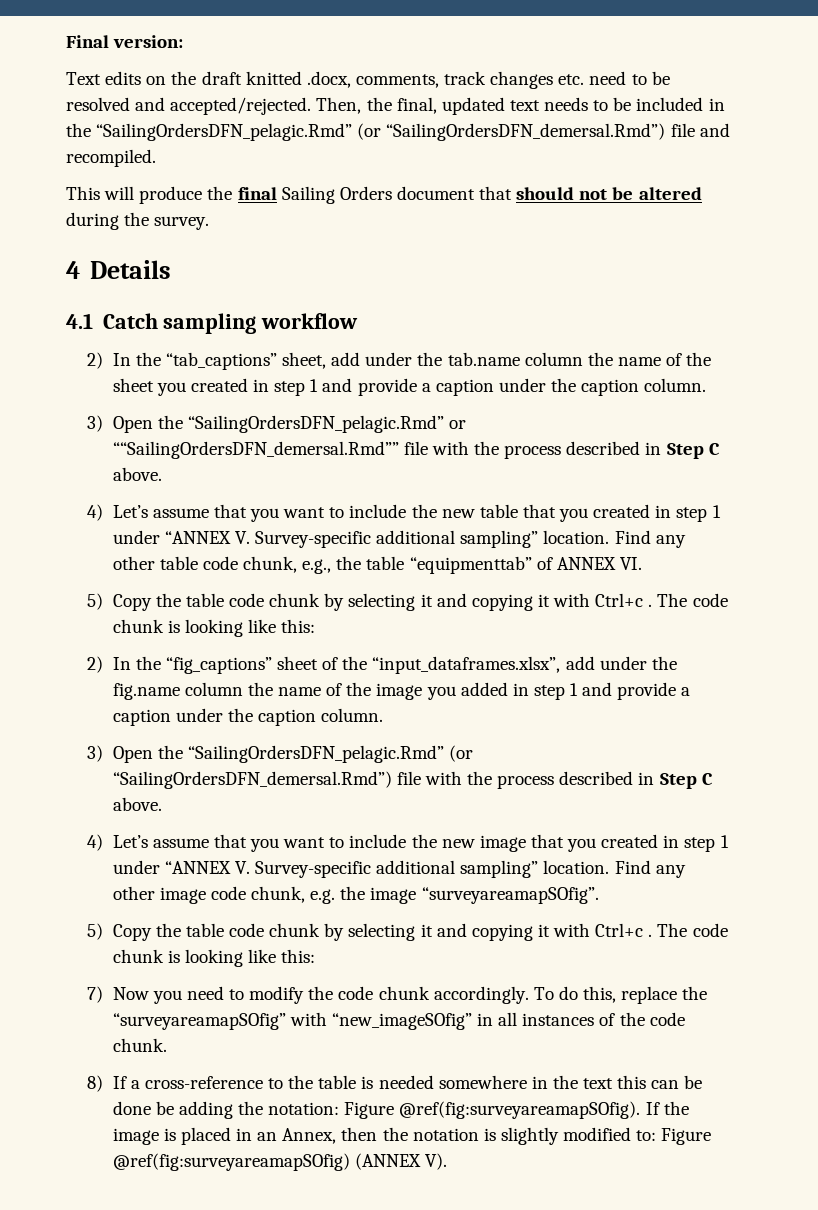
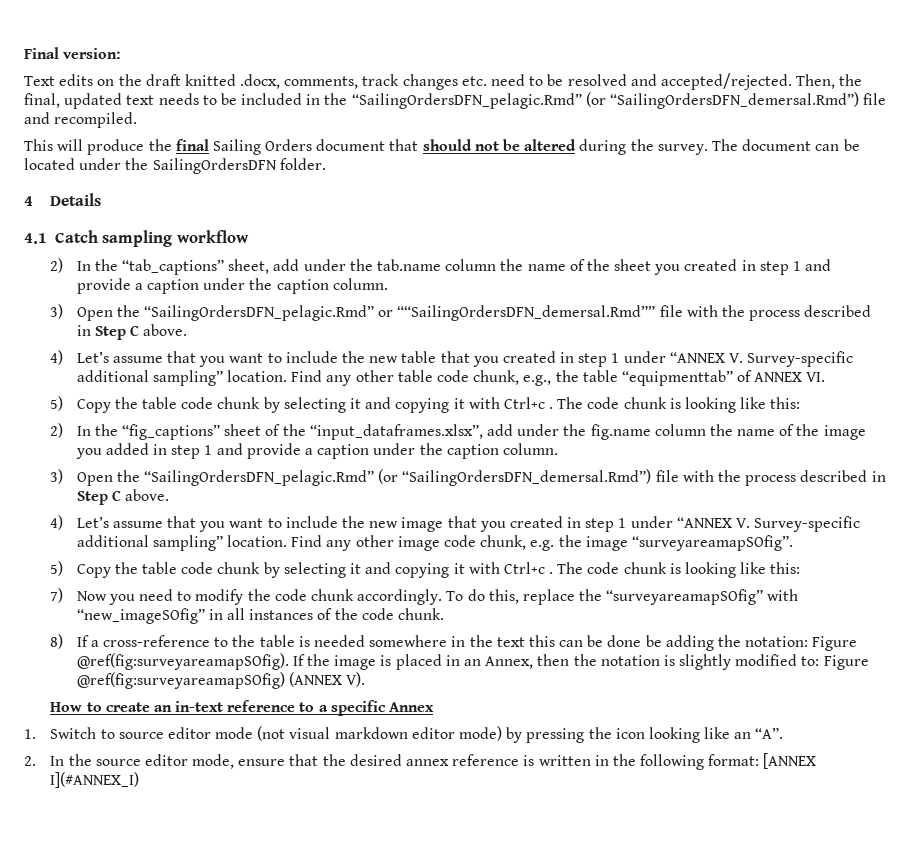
(210, 223) none -> [711,139,860,151] [24,158,326,174] The document can be located under the SailingOrdersDFN folder.
(447, 1161) none -> [50,700,435,716] [24,726,784,743] [24,753,817,770] [50,772,140,788] // How to create an in-text reference to a specific Annex // 1. Switch to source editor mode (not visual markdown editor mode) by pressing the icon looking like an “A”. // 2. In the source editor mode, ensure that the desired annex reference is written in the following format: [ANNEX I](#ANNEX_I)

